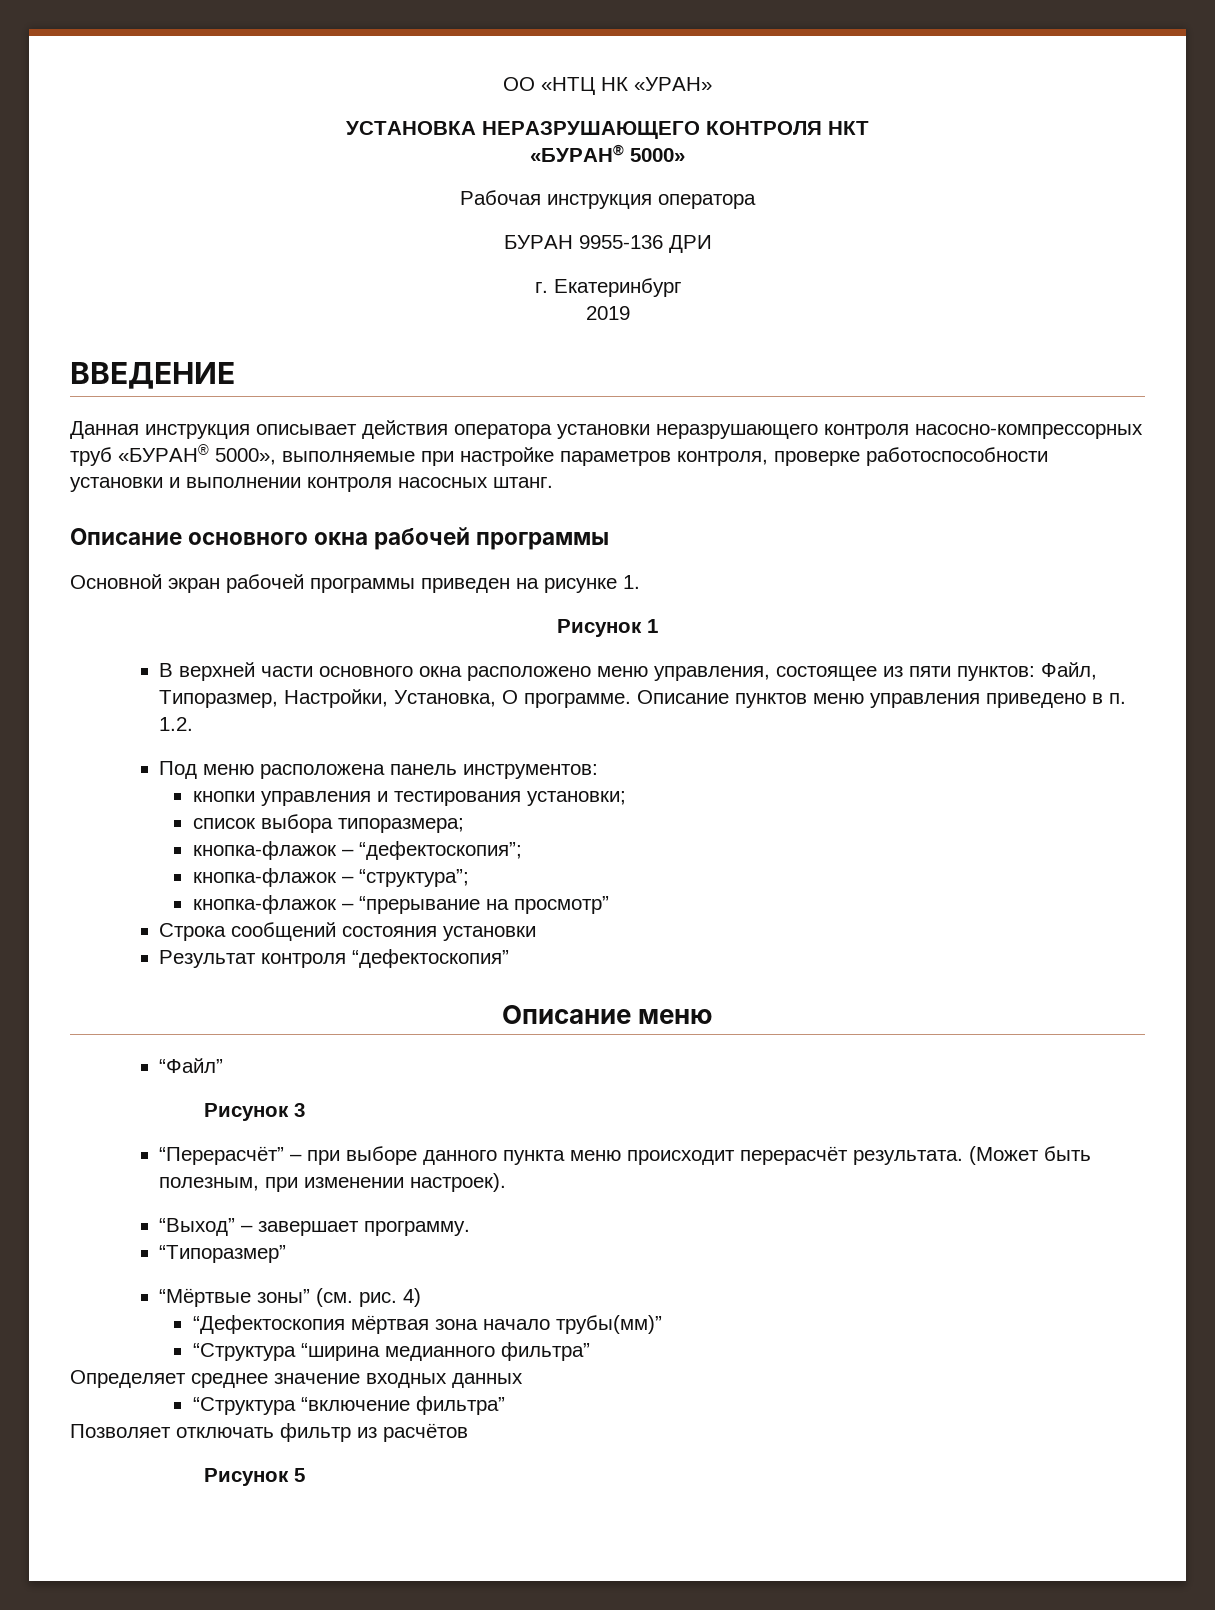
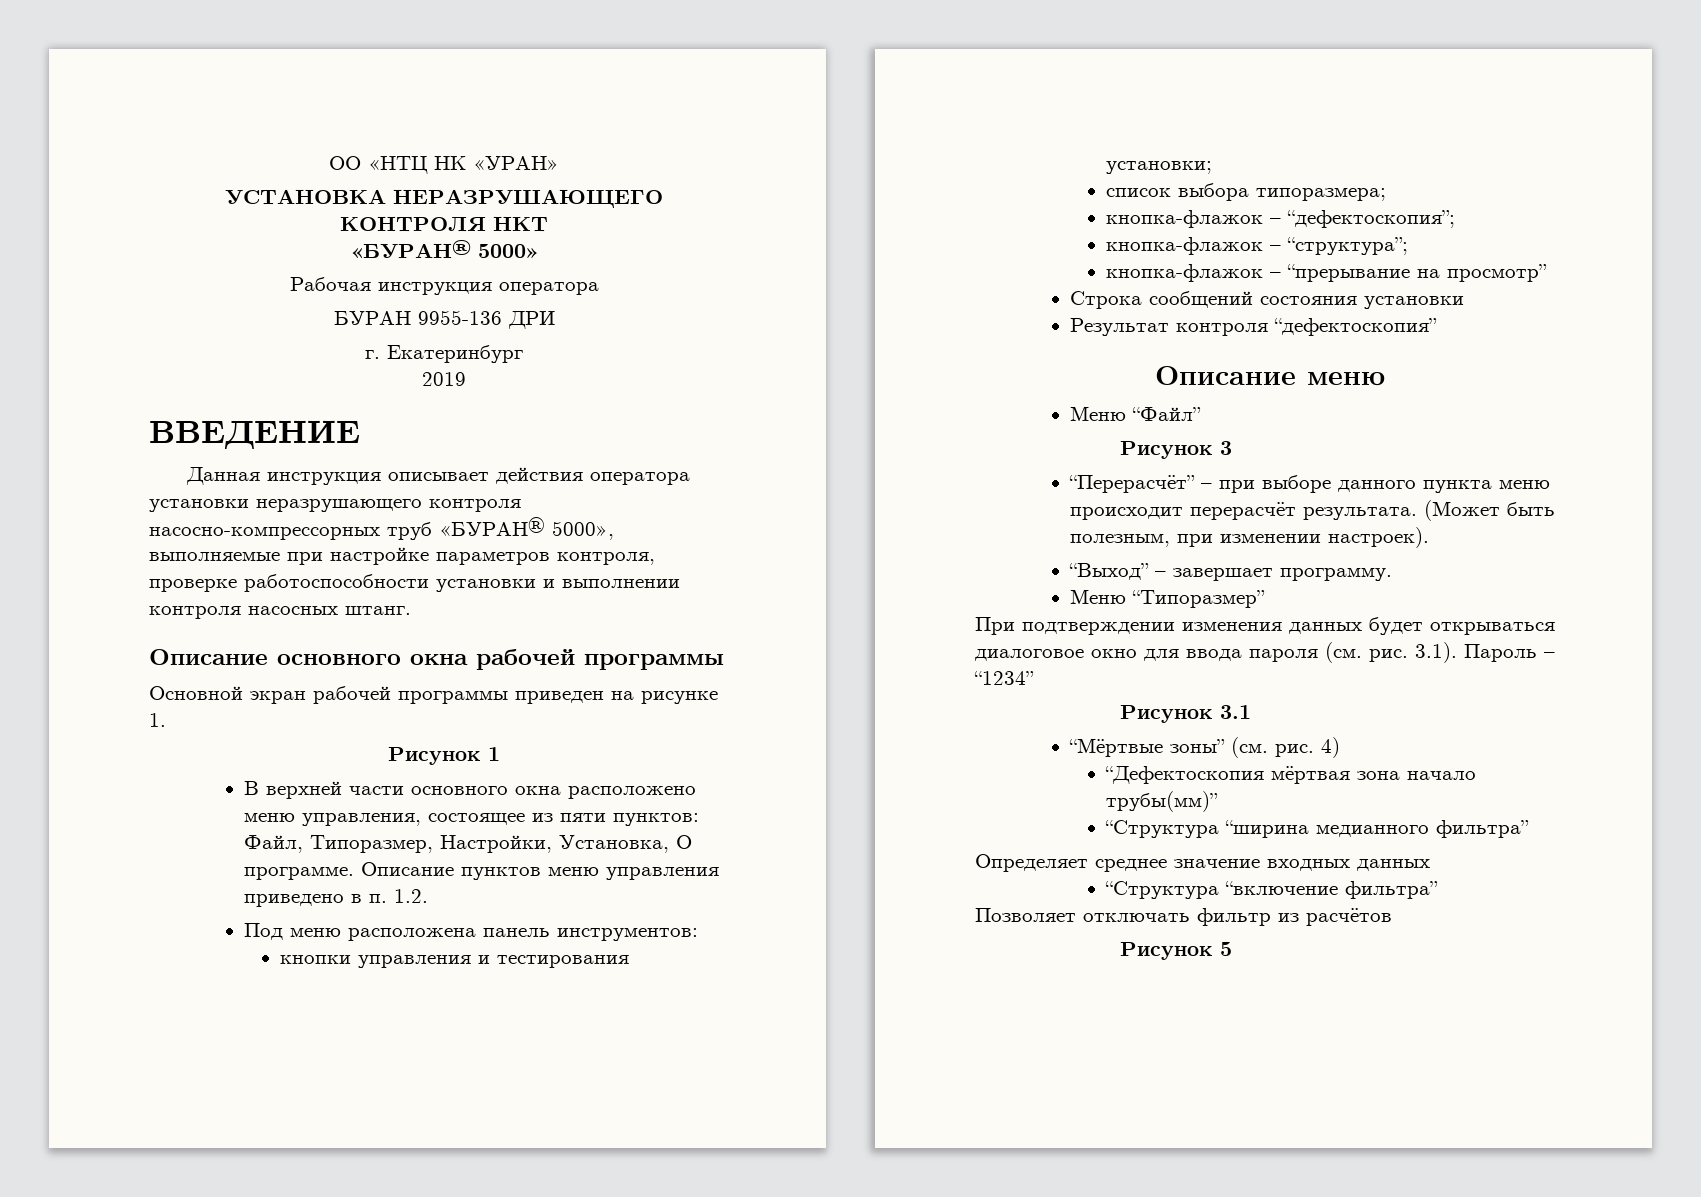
(714, 1016) none -> [1070,406,1127,421] Меню
(471, 1228) none -> [1070,589,1127,604] Меню
(287, 1254) none -> [975,617,1555,635] [975,642,1555,663] [974,671,1034,685] [1120,705,1252,723] // При подтверждении изменения данных будет открываться диалоговое окно для ввода пароля (см. рис. 3.1). Пароль – “1234” // Рисунок 3.1

